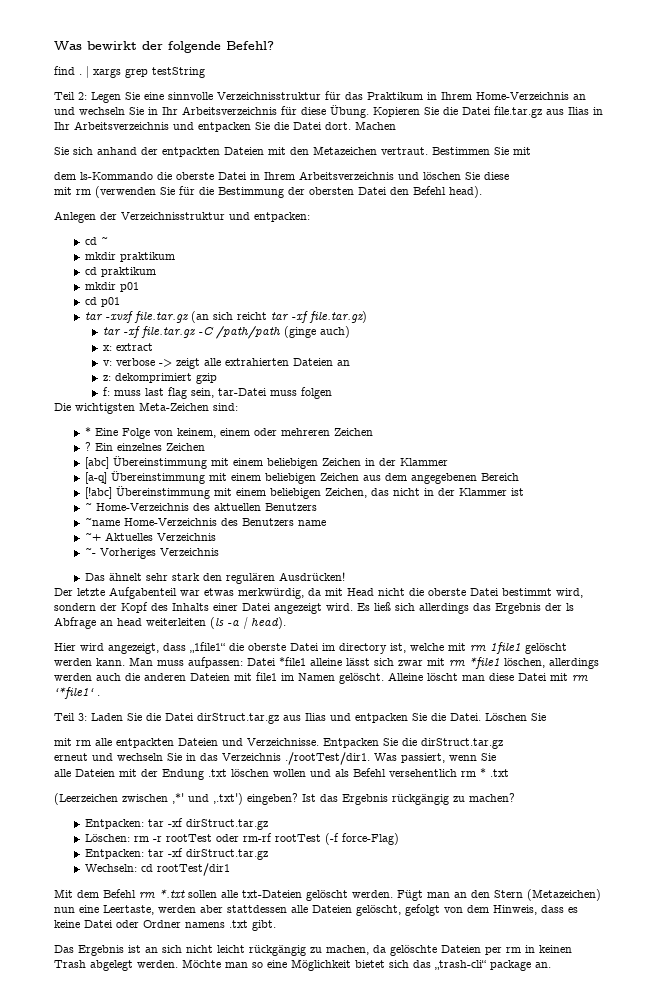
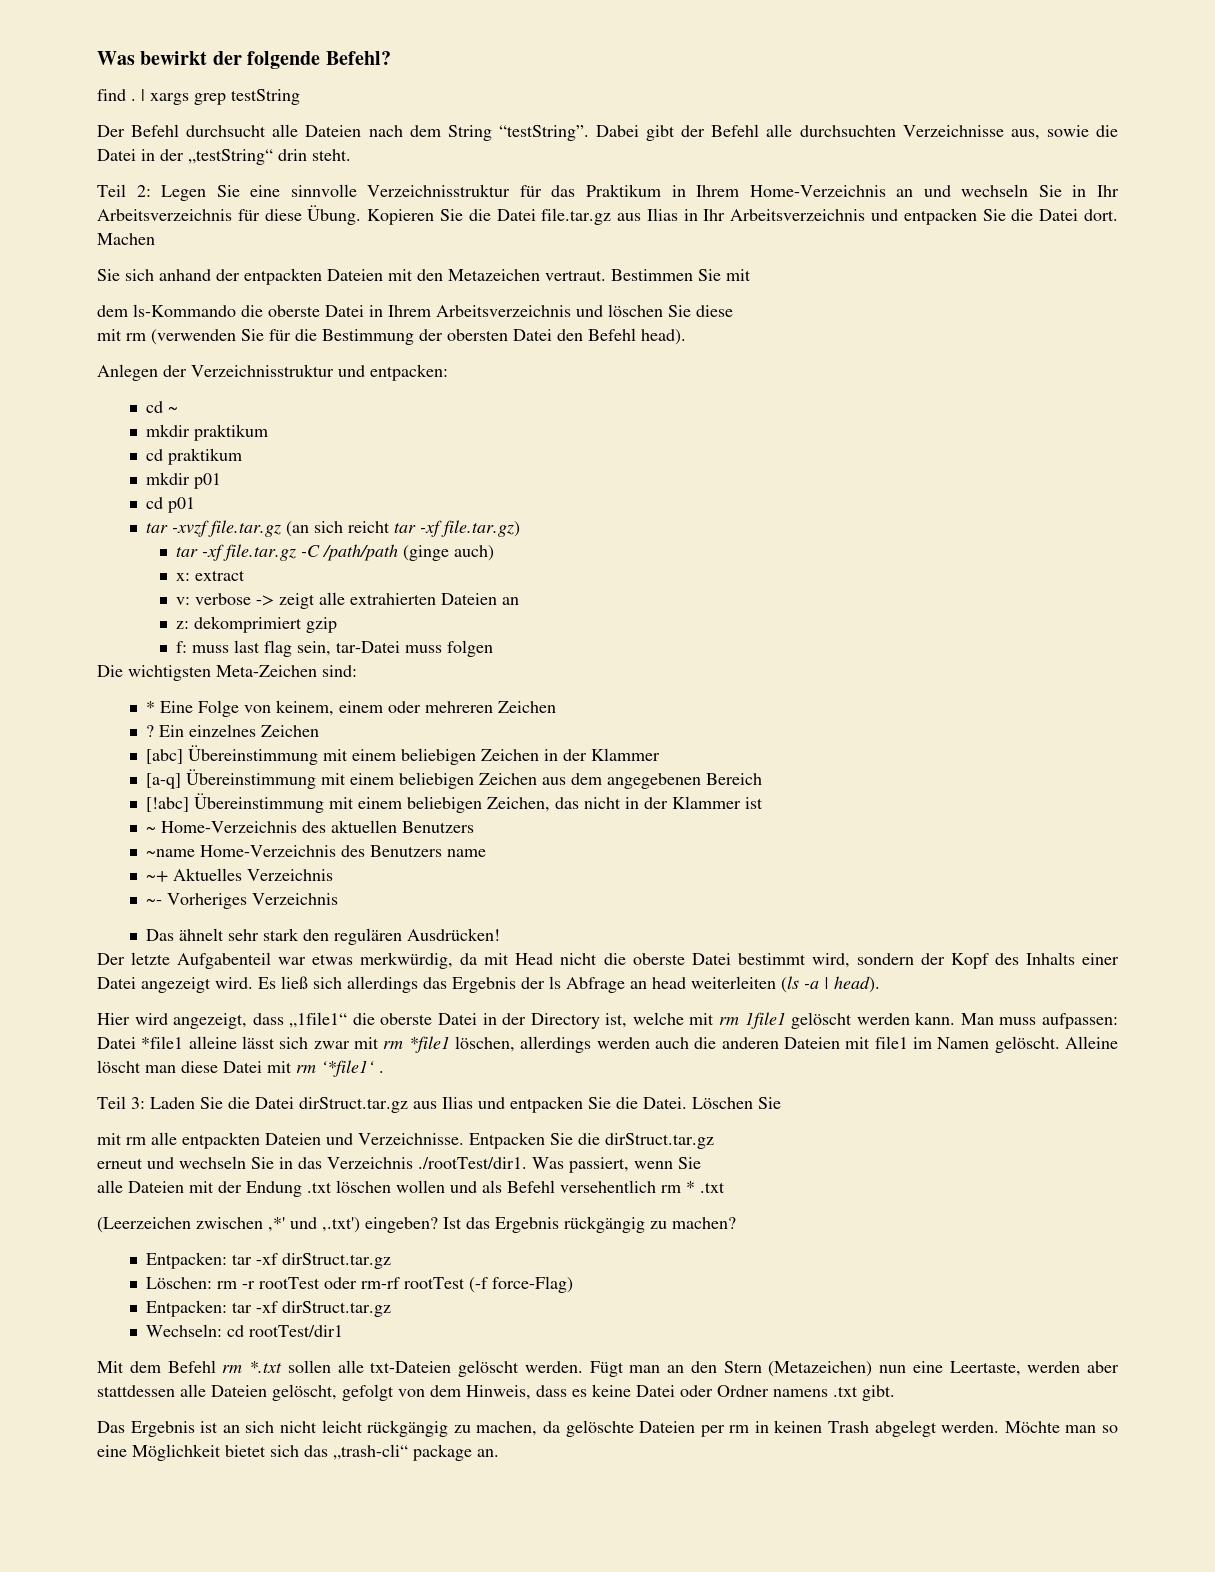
(205, 72) none -> [97,124,1118,141] [97,149,351,165] // Der Befehl durchsucht alle Dateien nach dem String “testString”. Dabei gibt der Befehl alle durchsuchten Verzeichnisse aus, sowie die Datei in der „testString“ drin steht.
[322,643,387,654] im directory -> [482,1013,600,1029] in der Directory

